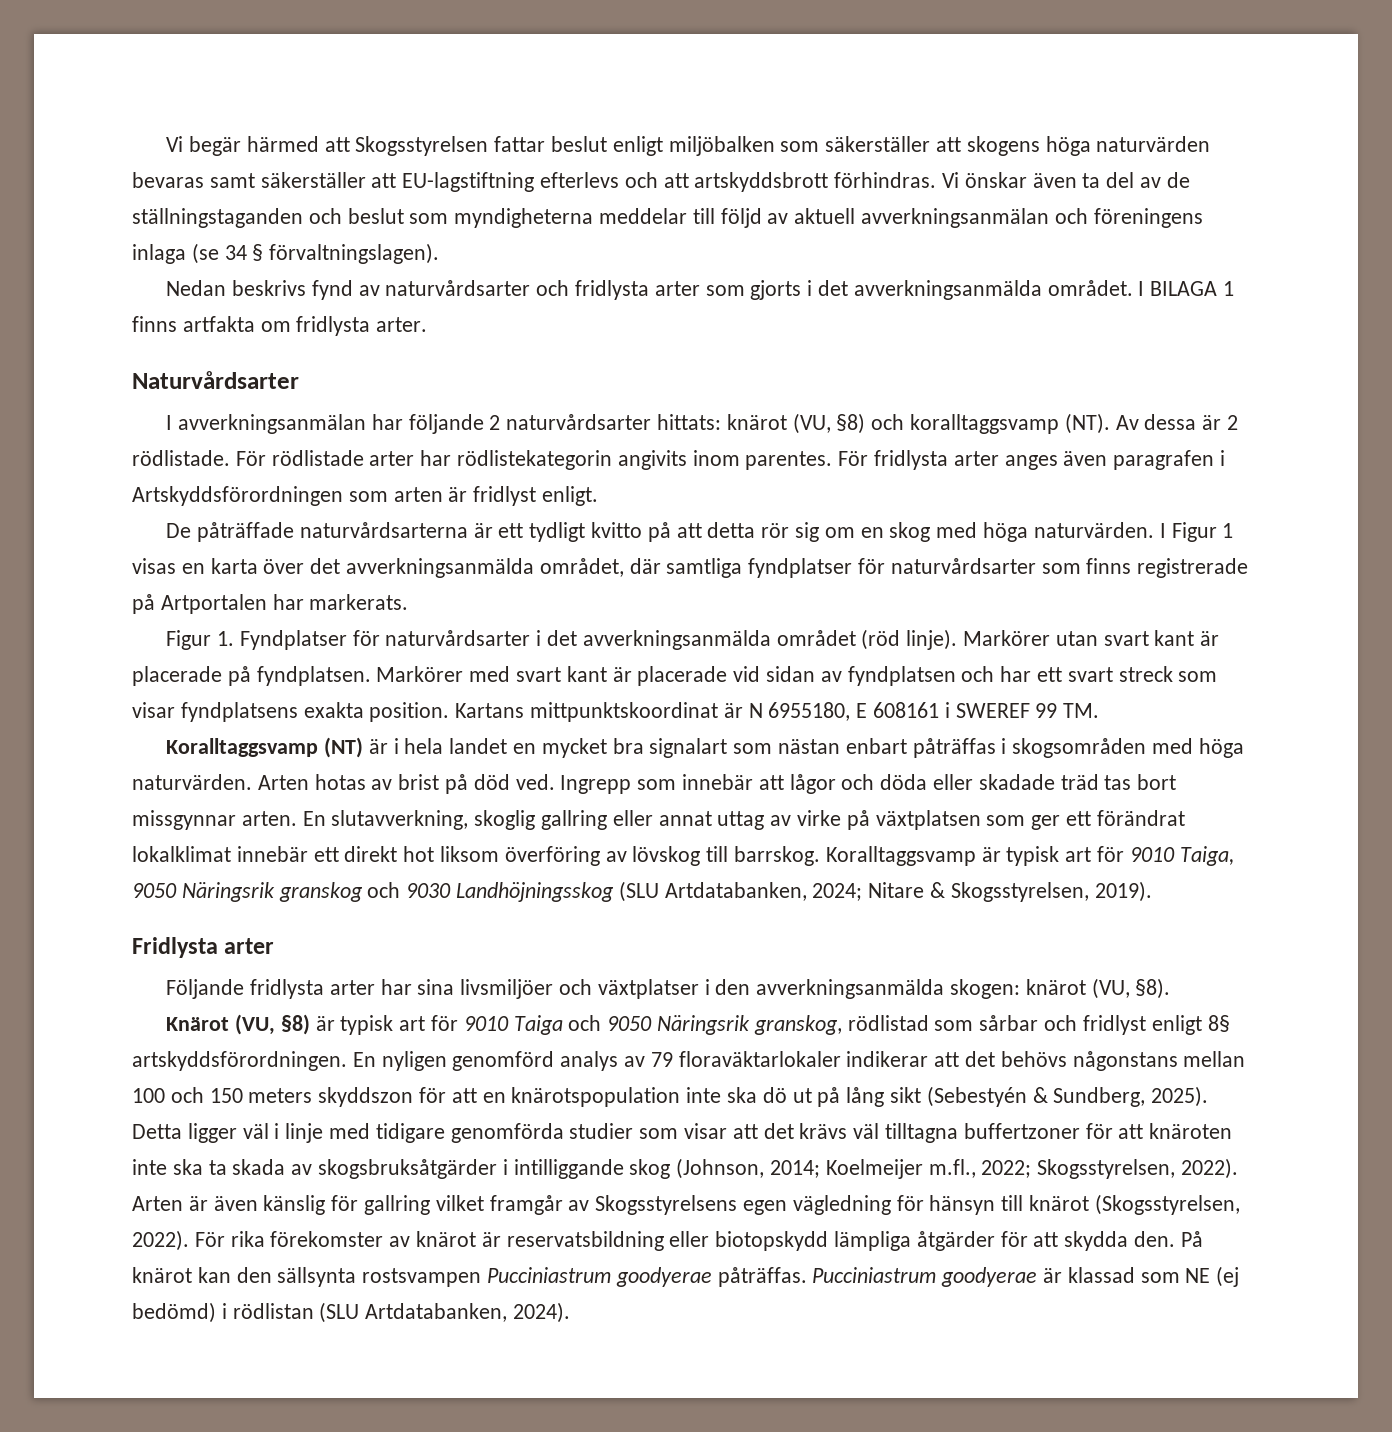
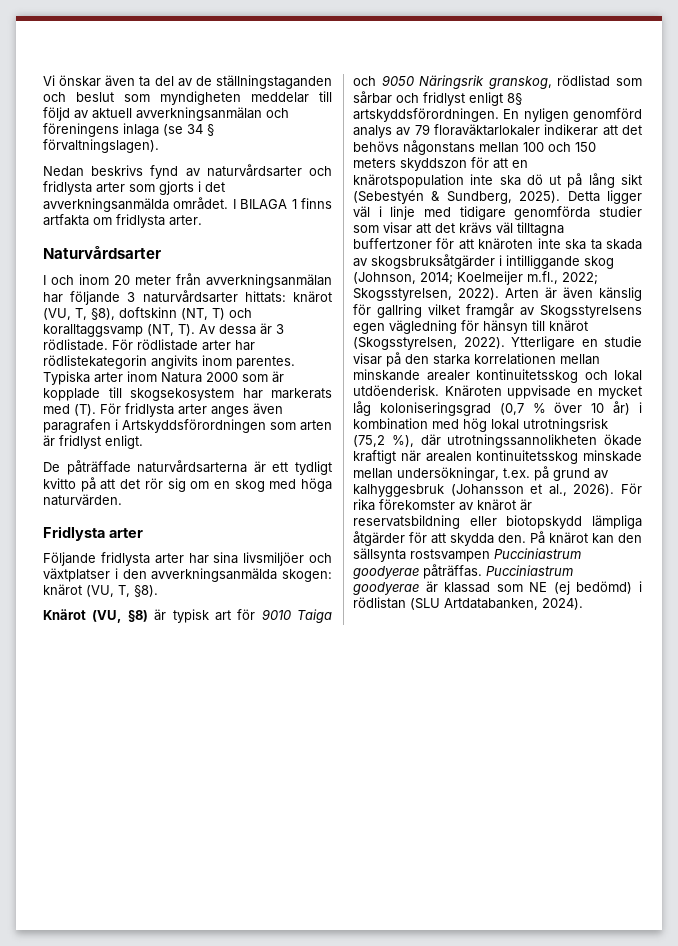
[166,136,1211,156] [132,172,960,192] Vi begär härmed att Skogsstyrelsen fattar beslut enligt miljöbalken som säkerställer att skogens höga naturvärden bevaras samt säkerställer att EU-lagstiftning efterlevs och att artskyddsbrott förhindras. Vi -> [43,75,55,86] Vi
[454,208,594,228] myndigheterna -> [160,91,241,105] myndigheten
(173, 422) none -> [51,273,201,286] och inom 20 meter från
[489,415,501,430] 2 -> [127,292,136,302] 3
[836,413,1110,434] §8) och koralltaggsvamp (NT). -> [75,307,252,320] [43,324,195,337] T, §8), doftskinn (NT, T) och koralltaggsvamp (NT, T).
[1227,415,1239,430] 2 -> [276,324,284,334] 3
(833, 460) none -> [43,371,284,385] [43,387,332,401] [43,404,96,416] Typiska arter inom Natura 2000 som är kopplade till skogsekosystem har markerats med (T).
[707,522,756,538] detta -> [120,479,141,489] det
[1159,522,1234,542] [132,558,1249,578] [132,594,409,614] [166,629,1220,650] [132,666,1218,686] [132,702,1100,722] [166,737,1244,758] [132,774,1177,794] [132,810,1185,830] [132,846,1234,866] [132,881,1152,902] I Figur 1 visas en karta över det avverkningsanmälda området, där samtliga fyndplatser för naturvårdsarter som finns registrerade på Artportalen har markerats. // Figur 1. Fyndplatser för naturvårdsarter i det avverkningsanmälda området (röd linje). Markörer utan svart kant är placerade på fyndplatsen. Markörer med svart kant är placerade vid sidan av fyndplatsen och har ett svart streck som visar fyndplatsens exakta position. Kartans mittpunktskoordinat är N 6955180, E 608161 i SWEREF 99 TM. // Koralltaggsvamp (NT) är i hela landet en mycket bra signalart som nästan enbart påträffas i skogsområden med höga naturvärden. Arten hotas av brist på död ved. Ingrepp som innebär att lågor och döda eller skadade träd tas bort missgynnar arten. En slutavverkning, skoglig gallring eller annat uttag av virke på växtplatsen som ger ett förändrat lokalklimat innebär ett direkt hot liksom överföring av lövskog till barrskog. Koralltaggsvamp är typisk art för 9010 Taiga, 9050 Näringsrik granskog och 9030 Landhöjningsskog (SLU Artdatabanken, 2024; Nitare & Skogsstyrelsen, 2019). -> (122, 500) none
(1130, 988) none -> [118,585,130,597] T,
(189, 1240) none -> [511,336,642,350] [353,352,600,367] [353,369,642,383] [353,385,642,399] [353,401,642,416] [353,418,608,432] [353,434,642,448] [353,450,642,464] [353,466,608,481] [353,484,615,497] Ytterligare en studie visar på den starka korrelationen mellan minskande arealer kontinuitetsskog och lokal utdöenderisk. Knäroten uppvisade en mycket låg koloniseringsgrad (0,7 % över 10 år) i kombination med hög lokal utrotningsrisk (75,2 %), där utrotningssannolikheten ökade kraftigt när arealen kontinuitetsskog minskade mellan undersökningar, t.ex. på grund av kalhyggesbruk (Johansson et al., 2026).

